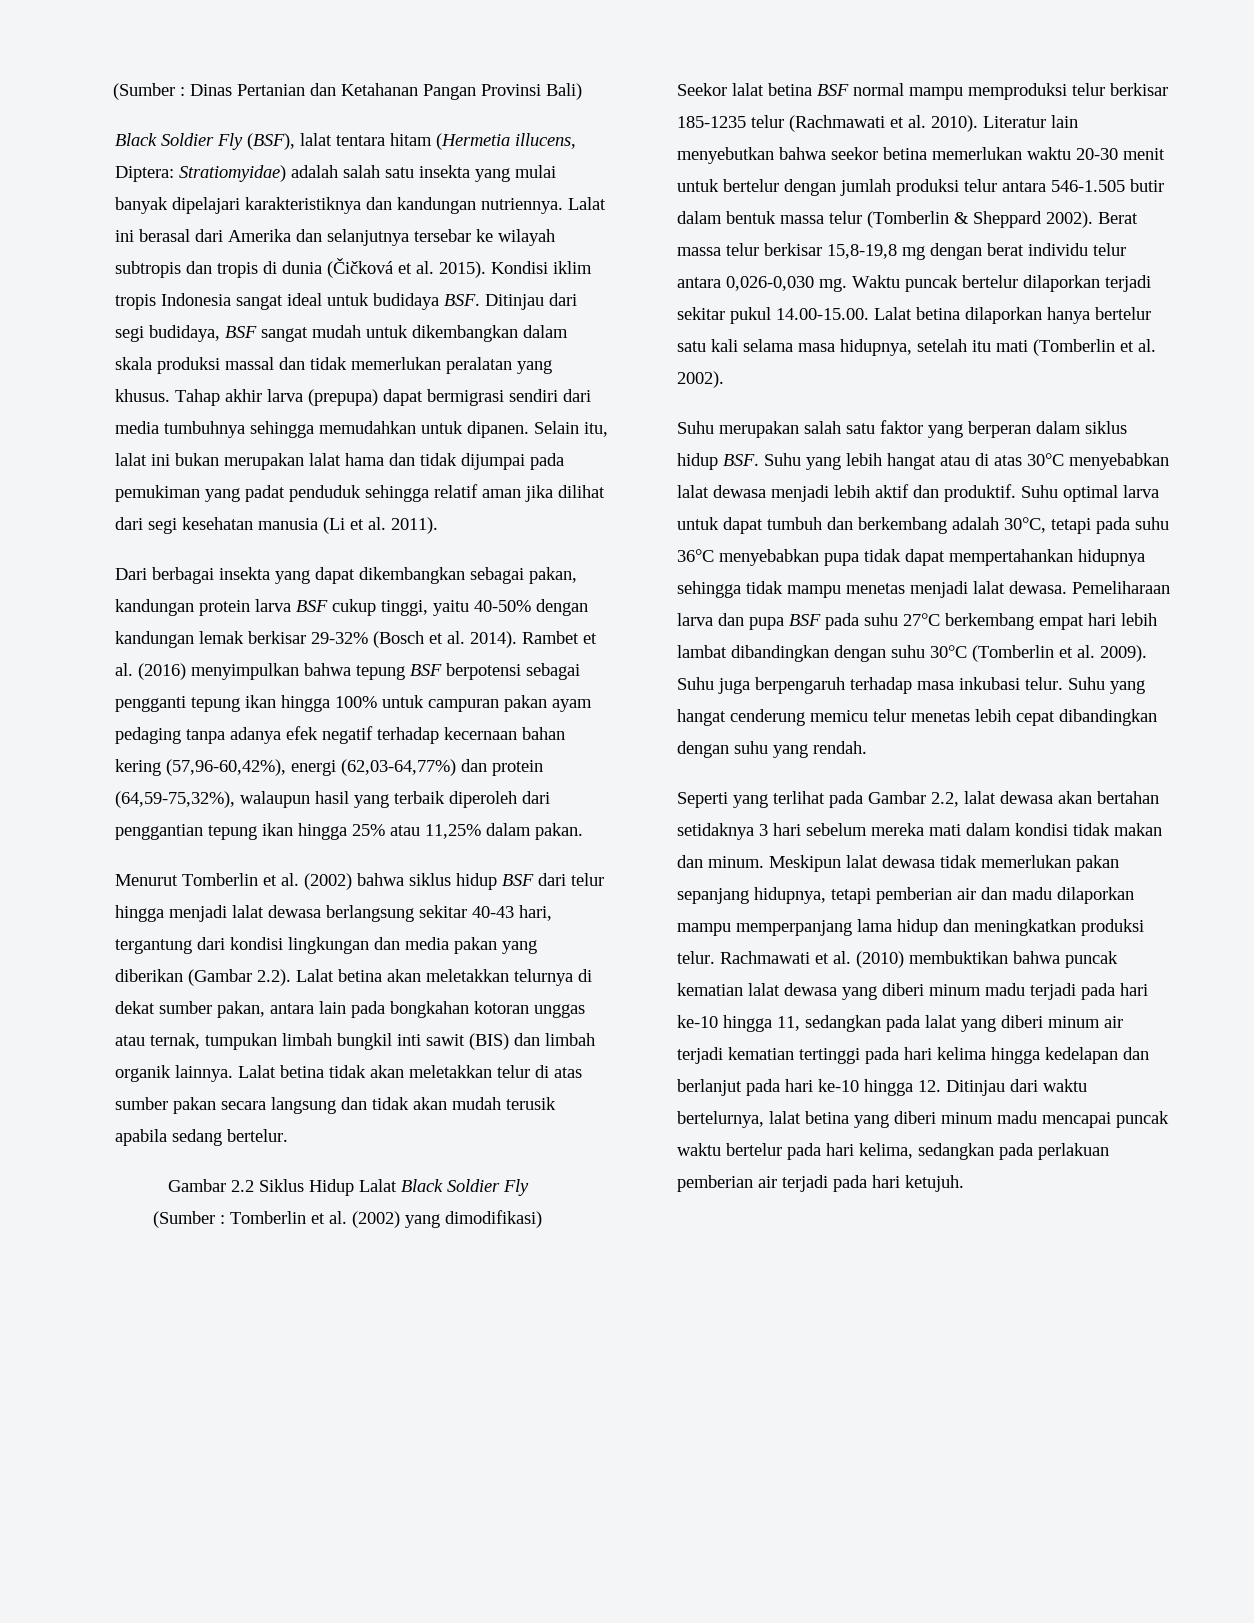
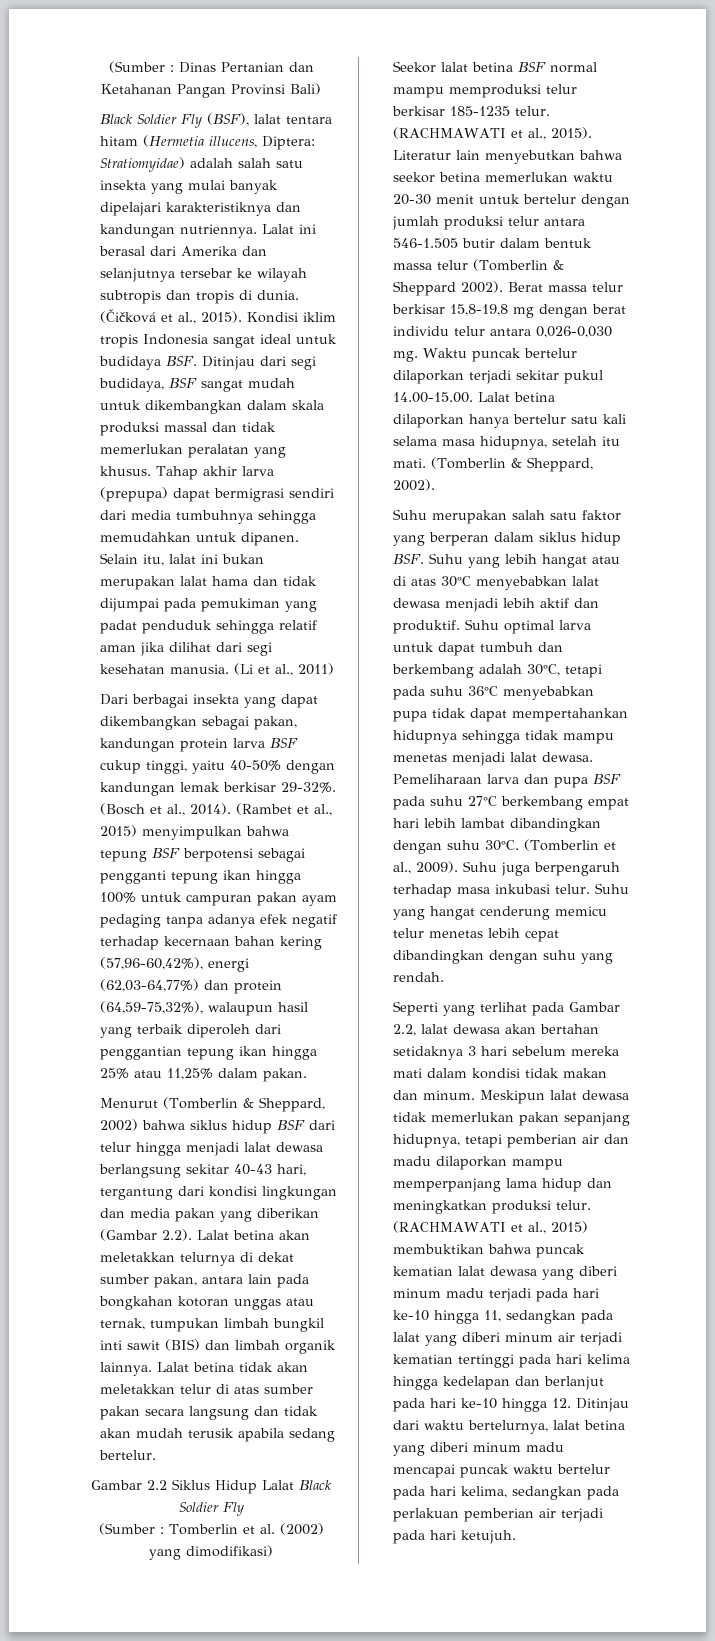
[282,261,323,274] dunia -> [257,290,300,300] dunia.
[416,261,435,274] al. -> [178,312,197,324] al.,
[258,518,319,530] manusia -> [170,664,230,674] manusia.
[368,517,439,534] al. 2011). -> [275,663,335,676] al., 2011)
[311,632,369,644] 29-32% -> [281,782,337,793] 29-32%.
[447,631,598,648] [115,663,187,680] al. 2014). Rambet et al. (2016) -> [167,803,333,816] [100,825,138,837] al., 2014). (Rambet et al., 2015)
[182,873,353,890] Tomberlin et al. (2002) -> [163,1097,326,1112] [100,1119,139,1131] (Tomberlin & Sheppard, 2002)
[751,115,979,132] telur (Rachmawati et al. 2010). -> [515,106,551,116] [393,127,593,140] telur. (RACHMAWATI et al., 2015).
[996,339,1157,356] mati (Tomberlin et al. -> [393,457,594,472] mati. (Tomberlin & Sheppard,
[930,645,1096,662] 30°C (Tomberlin et al. -> [485,839,617,851] [393,862,412,874] 30°C. (Tomberlin et al.,
[720,951,905,968] Rachmawati et al. (2010) -> [393,1221,589,1234] (RACHMAWATI et al., 2015)

